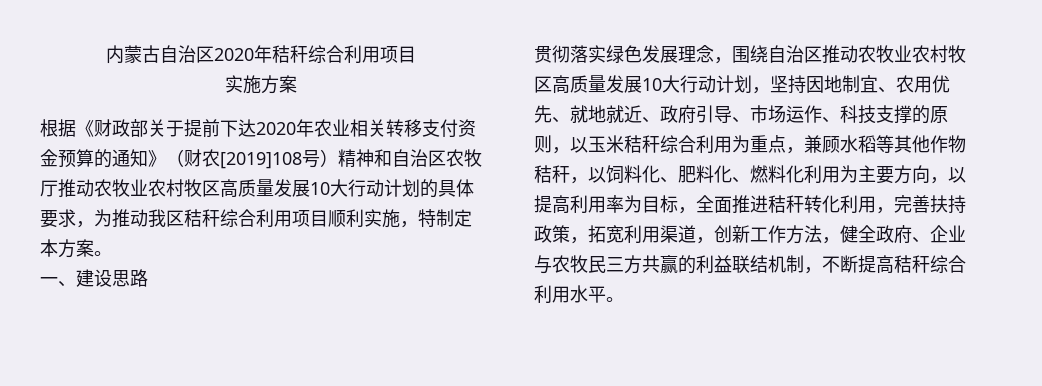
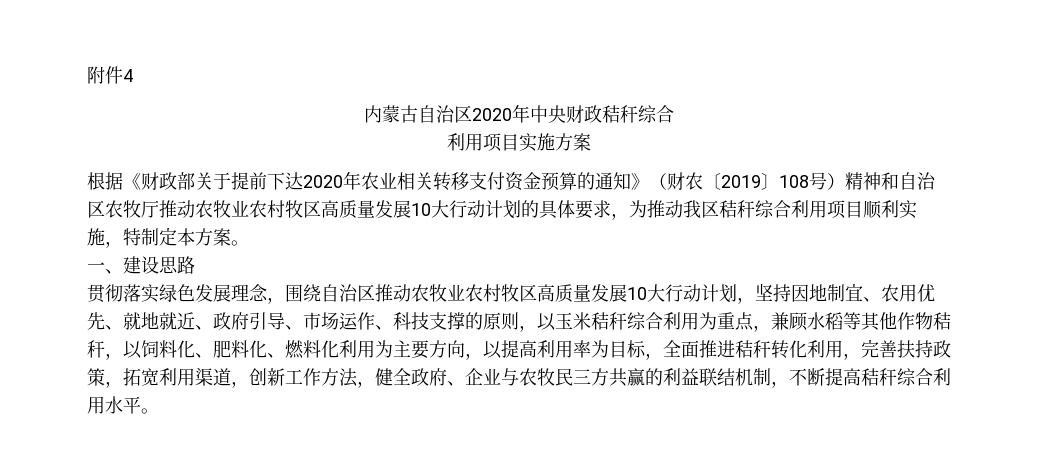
(106, 54) none -> [87,66,133,84] 附件4 //
[272,45,416,64] 秸秆综合利用项目 // -> [530,105,674,123] [447,133,519,152] 中央财政秸秆综合 // 利用项目
[220,152,302,169] [2019]108 -> [703,173,809,190] 〔2019〕108

